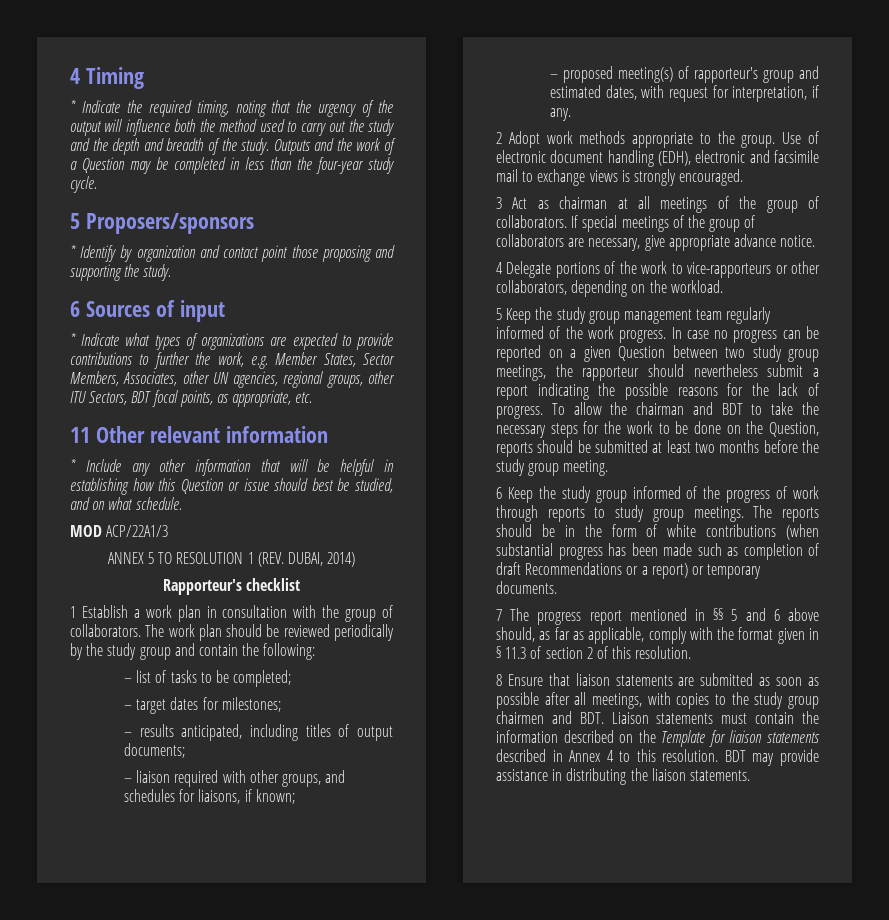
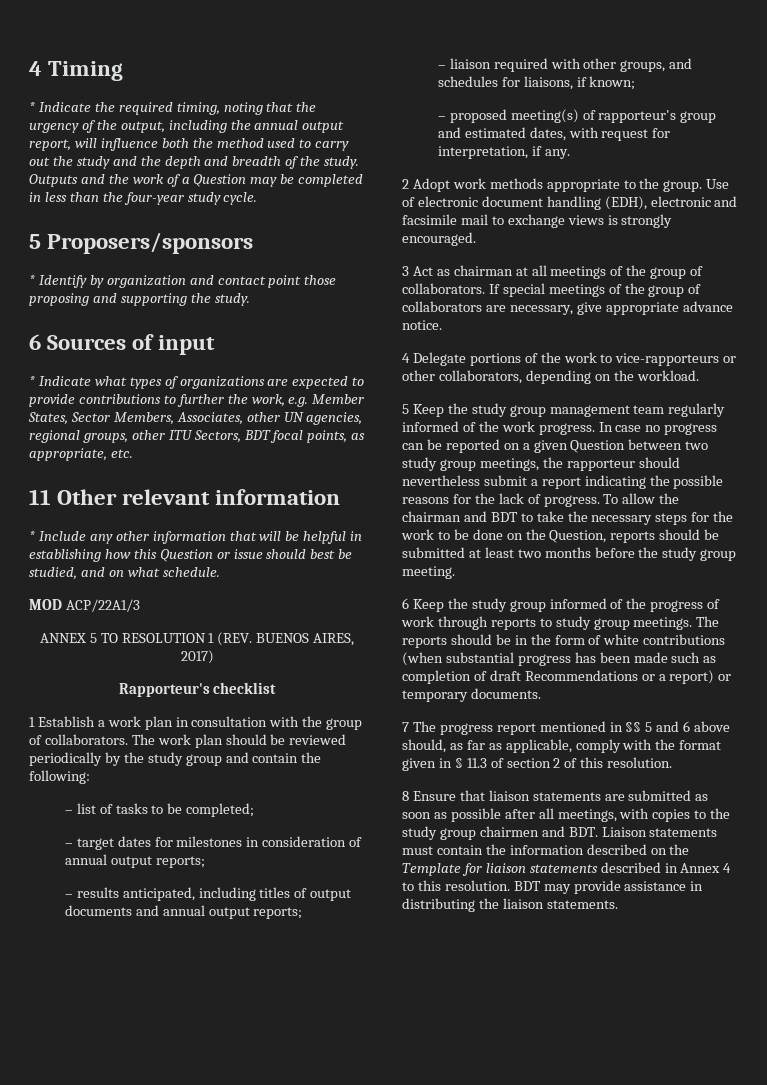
[70,121,102,136] output -> [120,120,345,133] [29,139,71,151] output, including the annual output report,
[287,552,356,567] DUBAI, 2014) -> [256,633,355,646] [180,650,214,664] BUENOS AIRES, 2017)
[221,697,281,712] milestones; -> [176,836,363,847] [64,854,205,868] milestones in consideration of annual output reports;
[124,743,186,758] documents; -> [64,905,303,919] documents and annual output reports;

